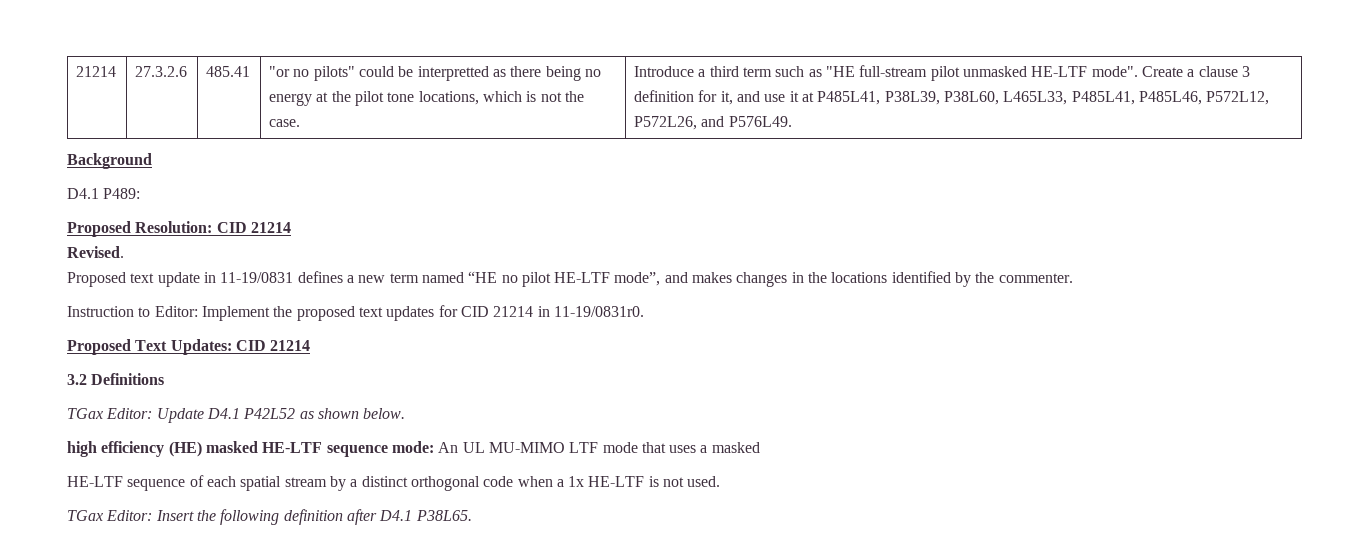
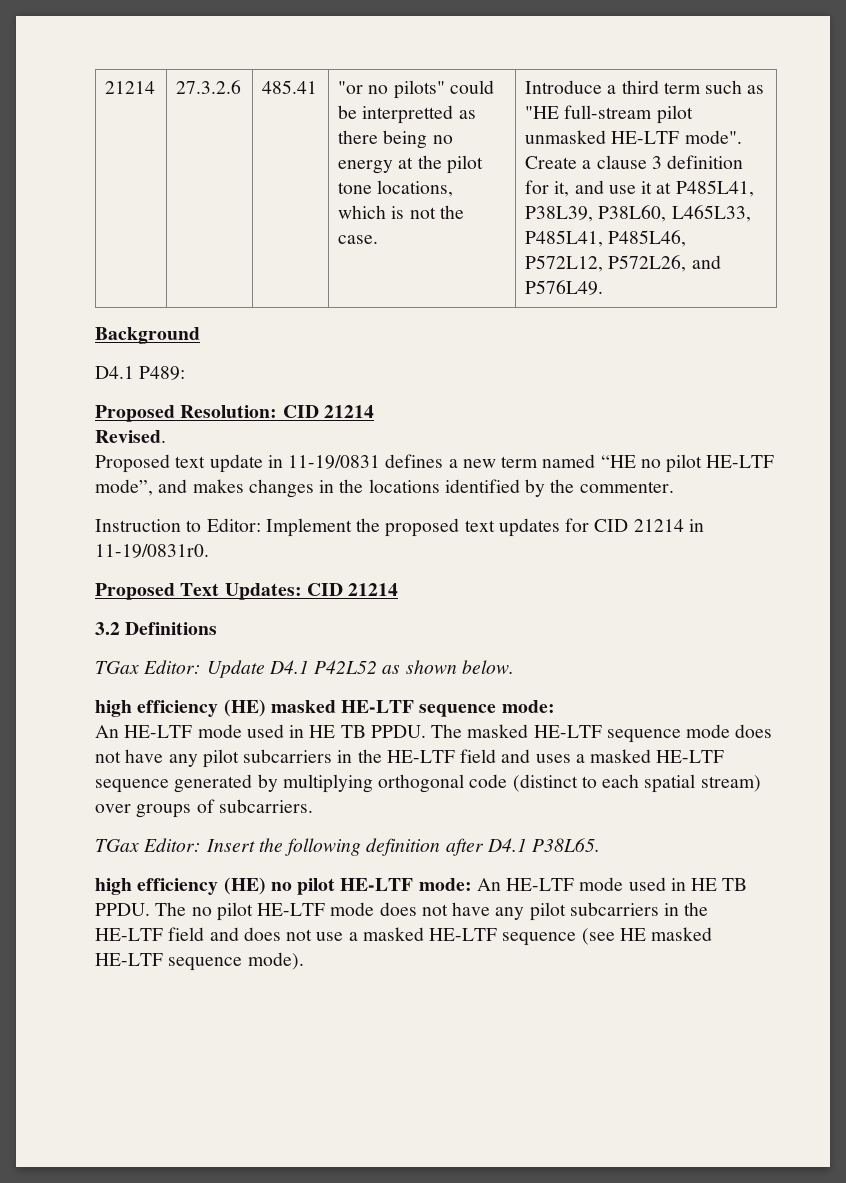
[438,442,666,453] An UL MU-MIMO LTF mode that -> [95,724,773,743] [95,749,531,768] // An HE-LTF mode used in HE TB PPDU. The masked HE-LTF sequence mode does not have any pilot subcarriers in the HE-LTF field and
[67,475,721,491] // HE-LTF sequence of each spatial stream by a distinct orthogonal code when a 1x HE-LTF is not used. -> [656,750,725,763] [95,774,761,793] [95,799,313,818] HE-LTF sequence generated by multiplying orthogonal code (distinct to each spatial stream) over groups of subcarriers.
(472, 515) none -> [95,877,748,895] [95,902,709,921] [95,927,713,946] [95,952,304,971] // high efficiency (HE) no pilot HE-LTF mode: An HE-LTF mode used in HE TB PPDU. The no pilot HE-LTF mode does not have any pilot subcarriers in the HE-LTF field and does not use a masked HE-LTF sequence (see HE masked HE-LTF sequence mode).

